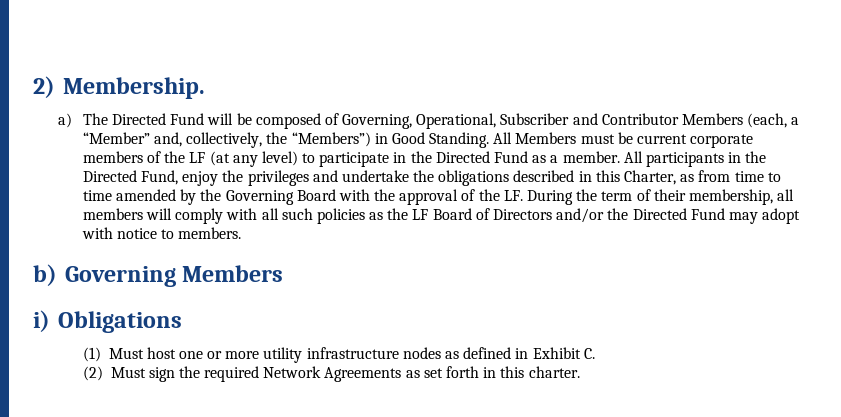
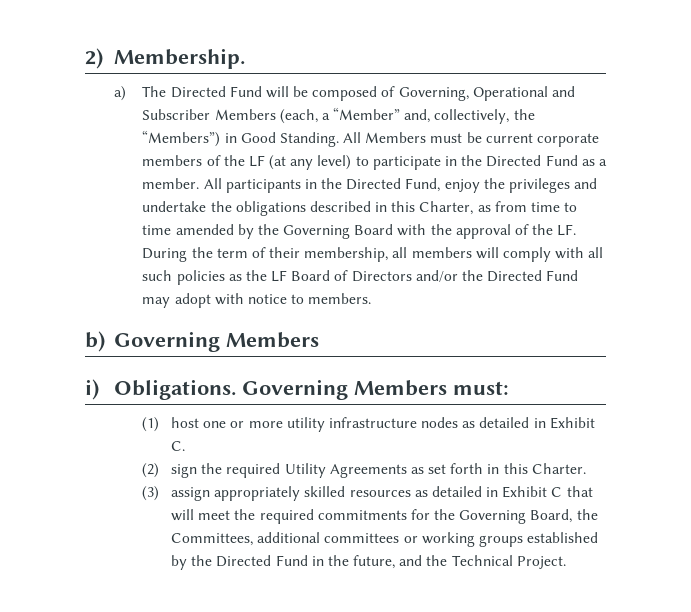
[416,113,679,129] Operational, Subscriber and Contributor -> [472,86,575,101] [142,109,211,120] Operational and Subscriber
[57,311,182,333] Obligations -> [113,379,509,400] Obligations. Governing Members must:
[108,348,144,359] Must -> (160, 424) none
[463,347,512,359] defined -> [479,417,530,428] detailed
[110,367,146,378] Must -> (160, 470) none
[263,366,322,378] Network -> [284,463,326,478] Utility
[528,366,580,378] charter. -> [531,463,586,474] [142,486,593,501] [170,509,598,524] [170,532,599,547] [170,555,566,570] Charter. // (3) assign appropriately skilled resources as detailed in Exhibit C that will meet the required commitments for the Governing Board, the Committees, additional committees or working groups established by the Directed Fund in the future, and the Technical Project.

